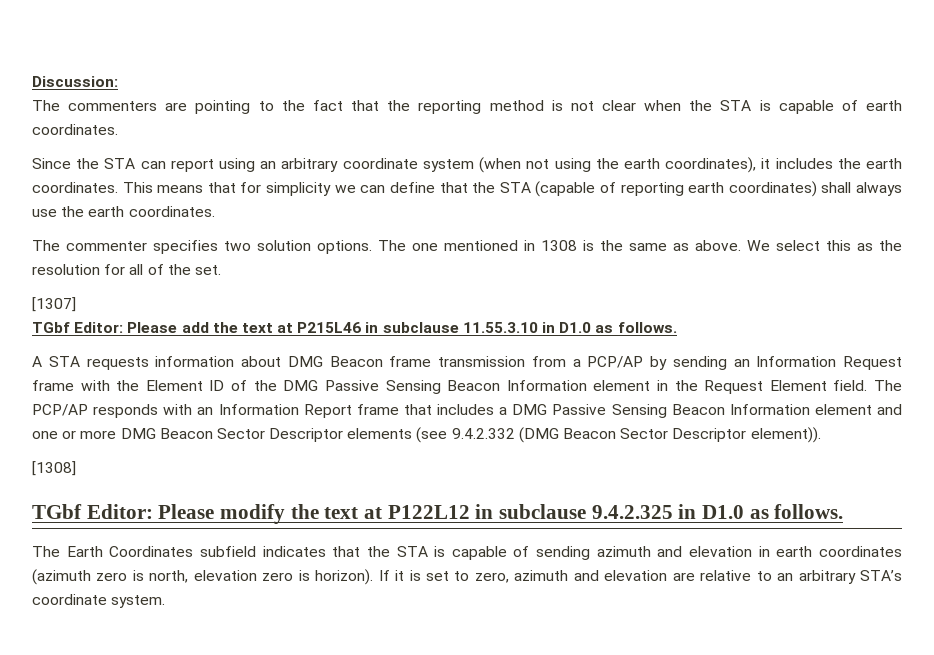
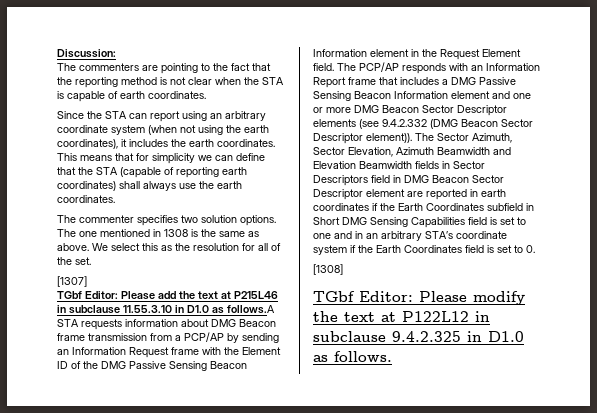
[617,322,677,333] [32,356,42,367] follows. // A -> [227,305,275,314] follows.A
(821, 435) none -> [415,133,512,143] [313,147,511,157] [313,161,485,169] [313,175,504,186] [313,189,506,200] [313,203,534,211] [313,217,526,228] [313,231,507,241] [313,245,535,255] The Sector Azimuth, Sector Elevation, Azimuth Beamwidth and Elevation Beamwidth fields in Sector Descriptors field in DMG Beacon Sector Descriptor element are reported in earth coordinates if the Earth Coordinates subfield in Short DMG Sensing Capabilities field is set to one and in an arbitrary STA’s coordinate system if the Earth Coordinates field is set to 0.
[32,546,902,560] [32,569,903,585] [32,594,166,608] // The Earth Coordinates subfield indicates that the STA is capable of sending azimuth and elevation in earth coordinates (azimuth zero is north, elevation zero is horizon). If it is set to zero, azimuth and elevation are relative to an arbitrary STA’s coordinate system. -> (392, 356) none

